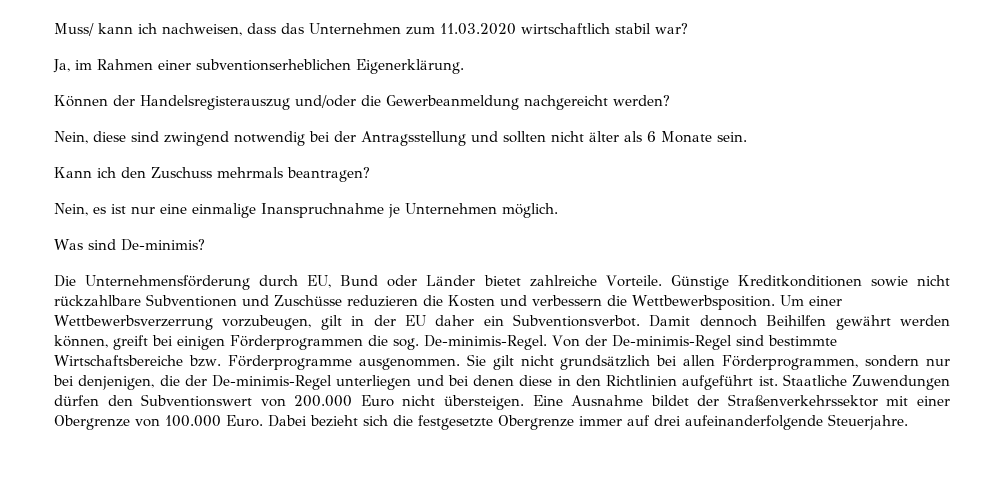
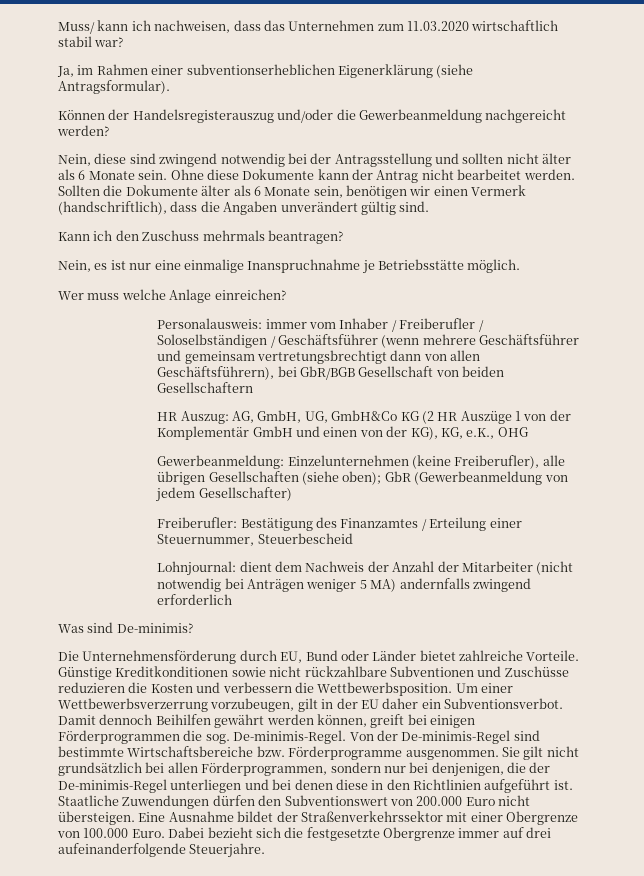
[356,59,464,74] Eigenerklärung. -> [337,64,474,78] [58,80,170,94] Eigenerklärung (siehe Antragsformular).
(747, 137) none -> [170,169,575,183] [58,185,527,199] [58,201,430,215] Ohne diese Dokumente kann der Antrag nicht bearbeitet werden. Sollten die Dokumente älter als 6 Monate sein, benötigen wir einen Vermerk (handschriftlich), dass die Angaben unverändert gültig sind.
[405,203,497,214] Unternehmen -> [378,259,464,270] Betriebsstätte
(558, 210) none -> [58,289,286,303] [157,318,484,332] [157,334,580,348] [157,350,481,364] [157,366,505,380] [157,382,254,393] [157,410,571,424] [157,426,529,440] [157,455,565,469] [157,471,568,485] [156,487,292,502] [157,517,522,531] [157,533,353,546] [157,561,574,576] [157,578,531,592] [157,594,233,605] // Wer muss welche Anlage einreichen? // Personalausweis: immer vom Inhaber / Freiberufler / Soloselbständigen / Geschäftsführer (wenn mehrere Geschäftsführer und gemeinsam vertretungsbrechtigt dann von allen Geschäftsführern), bei GbR/BGB Gesellschaft von beiden Gesellschaftern // HR Auszug: AG, GmbH, UG, GmbH&Co KG (2 HR Auszüge 1 von der Komplementär GmbH und einen von der KG), KG, e.K., OHG // Gewerbeanmeldung: Einzelunternehmen (keine Freiberufler), alle übrigen Gesellschaften (siehe oben); GbR (Gewerbeanmeldung von jedem Gesellschafter) // Freiberufler: Bestätigung des Finanzamtes / Erteilung einer Steuernummer, Steuerbescheid // Lohnjournal: dient dem Nachweis der Anzahl der Mitarbeiter (nicht notwendig bei Anträgen weniger 5 MA) andernfalls zwingend erforderlich

